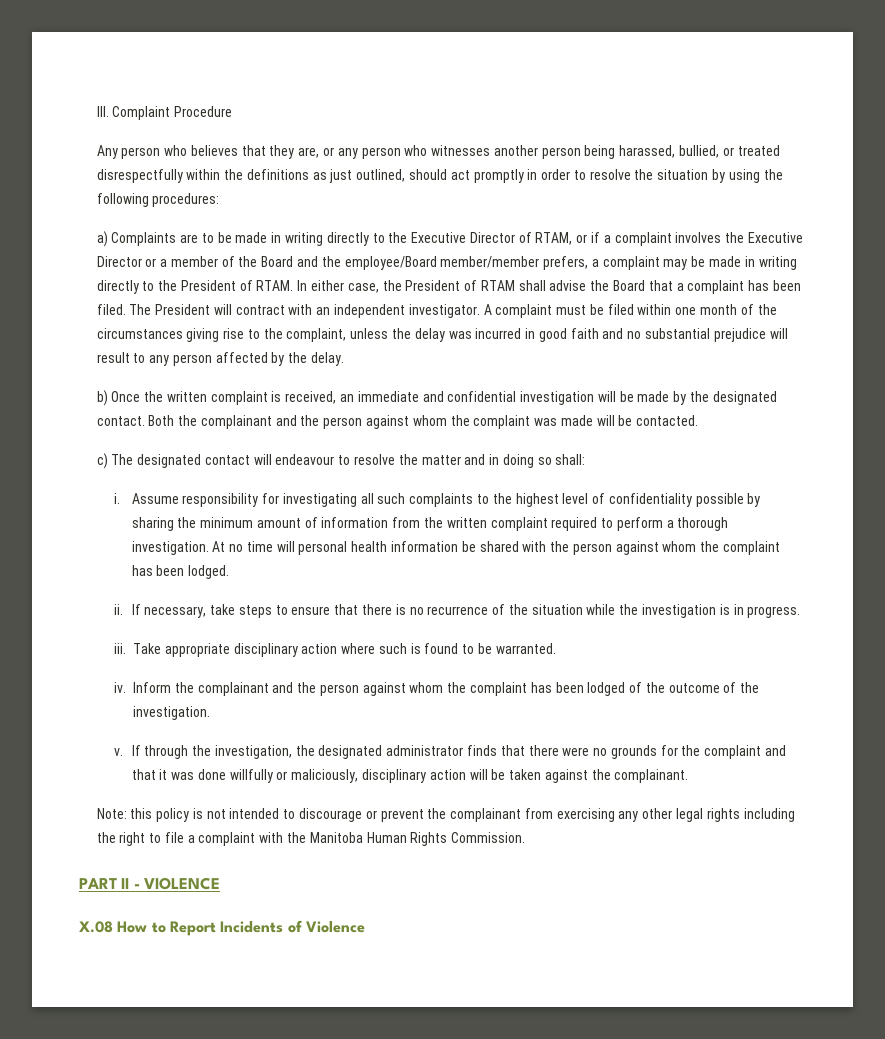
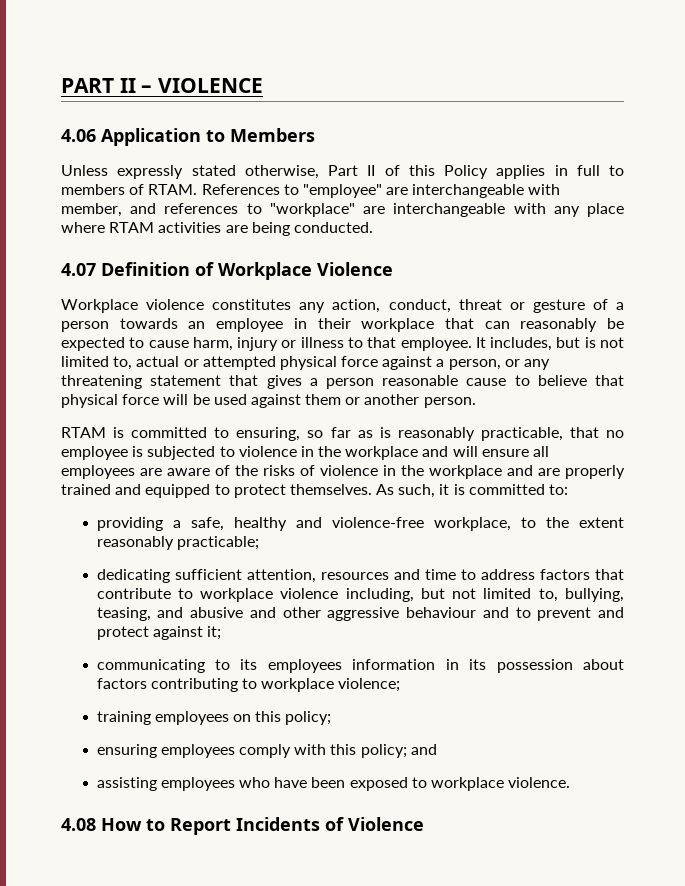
[96,106,233,120] [96,145,780,159] [96,169,783,183] [96,193,220,207] [96,231,803,247] [96,256,797,270] [96,280,801,294] [96,304,777,318] [96,328,788,342] [96,352,344,366] [96,390,777,406] [96,415,699,429] [96,453,586,469] [114,493,761,507] [131,517,729,531] [131,541,780,555] [131,565,230,579] [114,604,801,618] [114,643,556,657] [114,682,760,696] [133,706,211,720] [114,745,786,759] [131,769,689,783] [96,808,795,822] [96,832,526,846] [79,877,221,890] [79,921,113,933] III. Complaint Procedure // Any person who believes that they are, or any person who witnesses another person being harassed, bullied, or treated disrespectfully within the definitions as just outlined, should act promptly in order to resolve the situation by using the following procedures: // a) Complaints are to be made in writing directly to the Executive Director of RTAM, or if a complaint involves the Executive Director or a member of the Board and the employee/Board member/member prefers, a complaint may be made in writing directly to the President of RTAM. In either case, the President of RTAM shall advise the Board that a complaint has been filed. The President will contract with an independent investigator. A complaint must be filed within one month of the circumstances giving rise to the complaint, unless the delay was incurred in good faith and no substantial prejudice will result to any person affected by the delay. // b) Once the written complaint is received, an immediate and confidential investigation will be made by the designated contact. Both the complainant and the person against whom the complaint was made will be contacted. // c) The designated contact will endeavour to resolve the matter and in doing so shall: // i. Assume responsibility for investigating all such complaints to the highest level of confidentiality possible by sharing the minimum amount of information from the written complaint required to perform a thorough investigation. At no time will personal health information be shared with the person against whom the complaint has been lodged. // ii. If necessary, take steps to ensure that there is no recurrence of the situation while the investigation is in progress. // iii. Take appropriate disciplinary action where such is found to be warranted. // iv. Inform the complainant and the person against whom the complaint has been lodged of the outcome of the investigation. // v. If through the investigation, the designated administrator finds that there were no grounds for the complaint and that it was done willfully or maliciously, disciplinary action will be taken against the complainant. // Note: this policy is not intended to discourage or prevent the complainant from exercising any other legal rights including the right to file a complaint with the Manitoba Human Rights Commission. // PART II - VIOLENCE // X.08 -> [61,78,264,93] [61,128,315,146] [61,165,624,179] [61,184,561,198] [61,203,624,217] [61,222,373,236] [61,262,393,280] [61,299,625,313] [61,318,624,332] [61,337,624,351] [61,356,551,370] [61,375,624,389] [61,394,476,408] [61,427,624,441] [61,446,550,460] [61,465,625,479] [61,484,569,498] [96,517,624,531] [96,536,259,550] [96,569,624,583] [96,588,624,602] [96,607,625,621] [96,626,222,640] [96,659,624,673] [96,678,401,692] [96,711,332,725] [96,744,437,758] [96,777,571,791] [61,818,96,831] PART II – VIOLENCE // 4.06 Application to Members // Unless expressly stated otherwise, Part II of this Policy applies in full to members of RTAM. References to "employee" are interchangeable with member, and references to "workplace" are interchangeable with any place where RTAM activities are being conducted. // 4.07 Definition of Workplace Violence // Workplace violence constitutes any action, conduct, threat or gesture of a person towards an employee in their workplace that can reasonably be expected to cause harm, injury or illness to that employee. It includes, but is not limited to, actual or attempted physical force against a person, or any threatening statement that gives a person reasonable cause to believe that physical force will be used against them or another person. // RTAM is committed to ensuring, so far as is reasonably practicable, that no employee is subjected to violence in the workplace and will ensure all employees are aware of the risks of violence in the workplace and are properly trained and equipped to protect themselves. As such, it is committed to: // providing a safe, healthy and violence-free workplace, to the extent reasonably practicable; // dedicating sufficient attention, resources and time to address factors that contribute to workplace violence including, but not limited to, bullying, teasing, and abusive and other aggressive behaviour and to prevent and protect against it; // communicating to its employees information in its possession about factors contributing to workplace violence; // training employees on this policy; // ensuring employees comply with this policy; and // assisting employees who have been exposed to workplace violence. // 4.08

